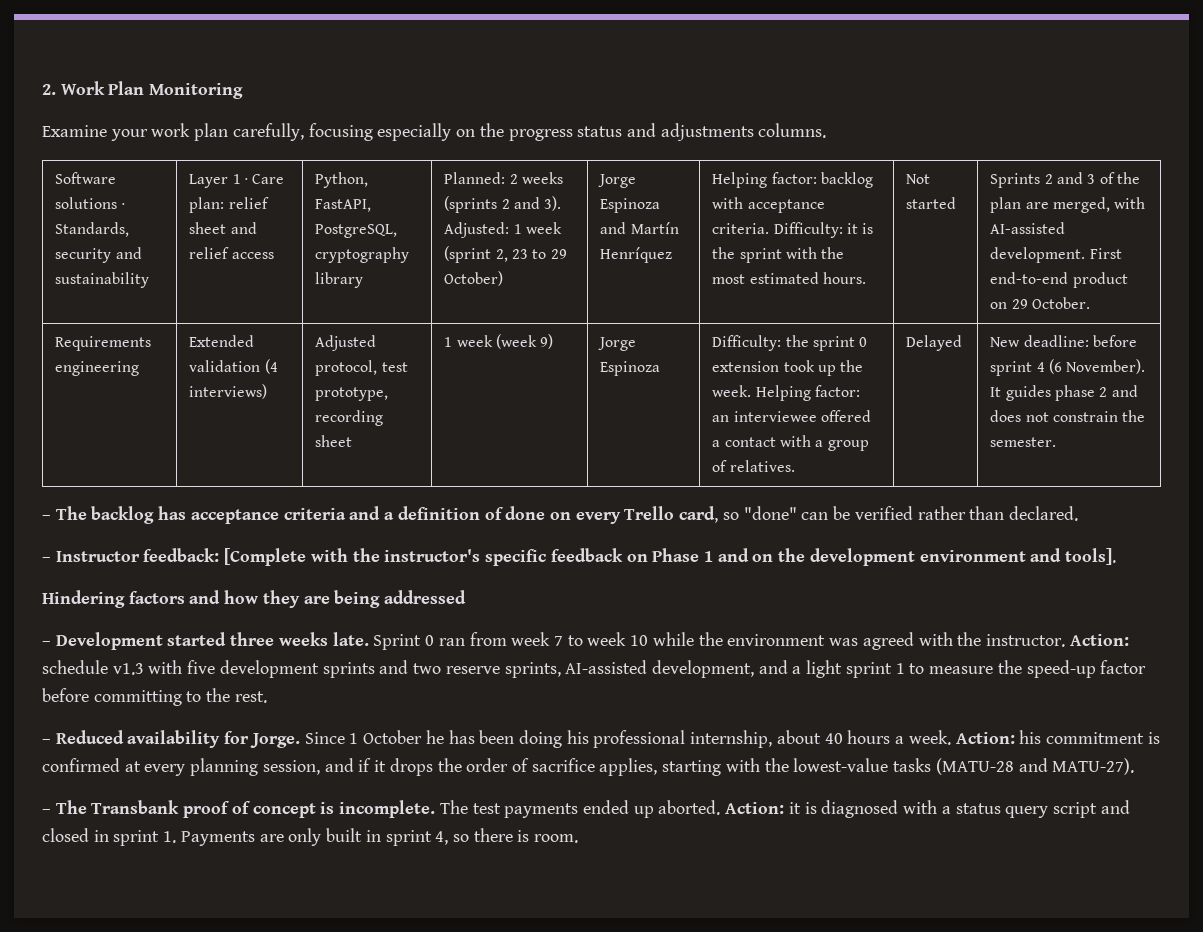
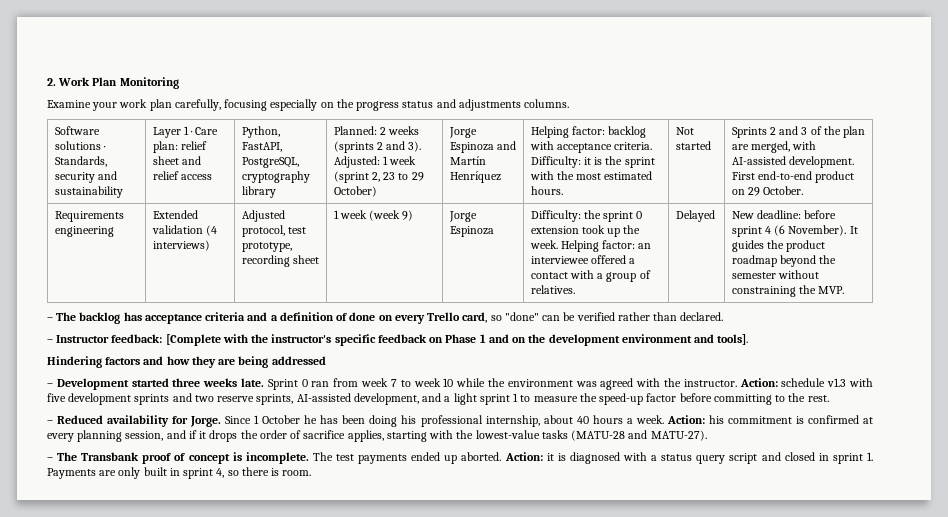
[1055,385,1138,401] [990,410,1146,422] [990,437,1057,447] phase 2 and does not constrain the semester. -> [766,240,826,252] [731,255,837,267] [731,270,819,279] [731,285,845,297] the product roadmap beyond the semester without constraining the MVP.

